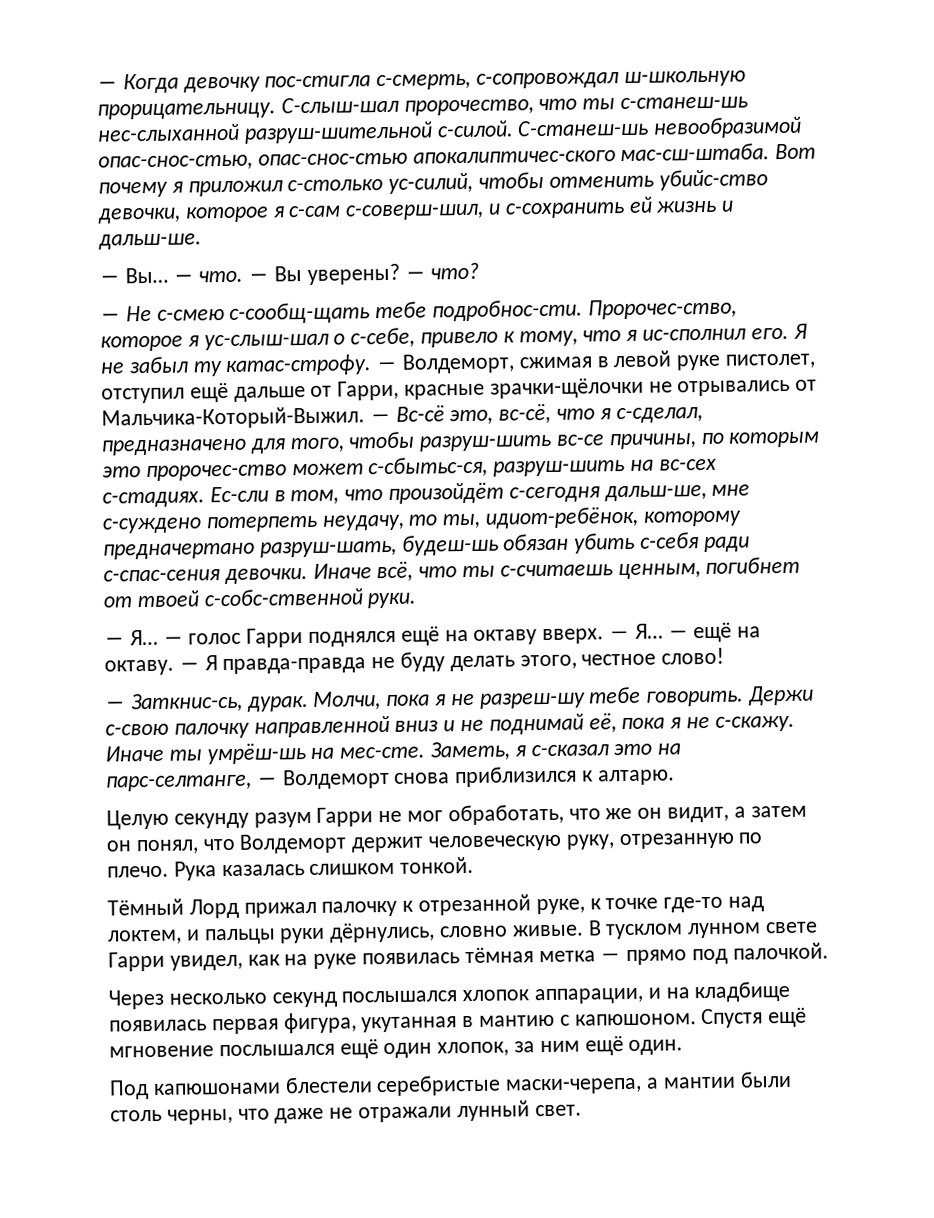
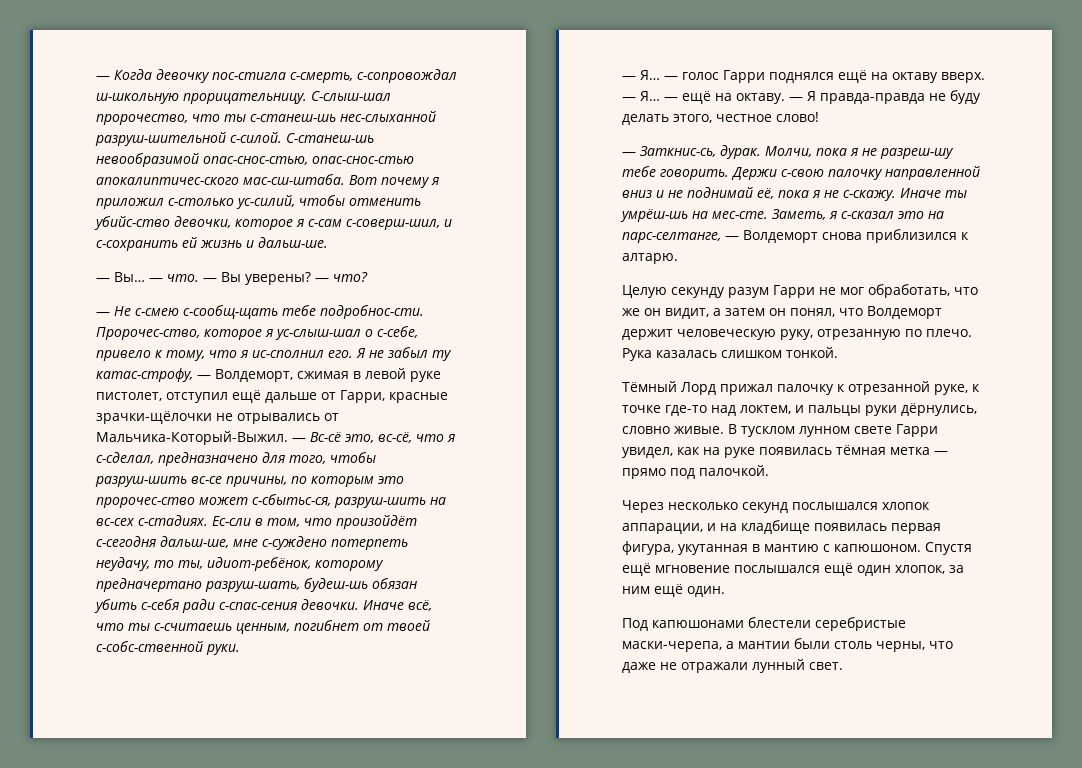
[225,354,373,377] катас-строфу. -> [96,368,193,382] катас-строфу,

